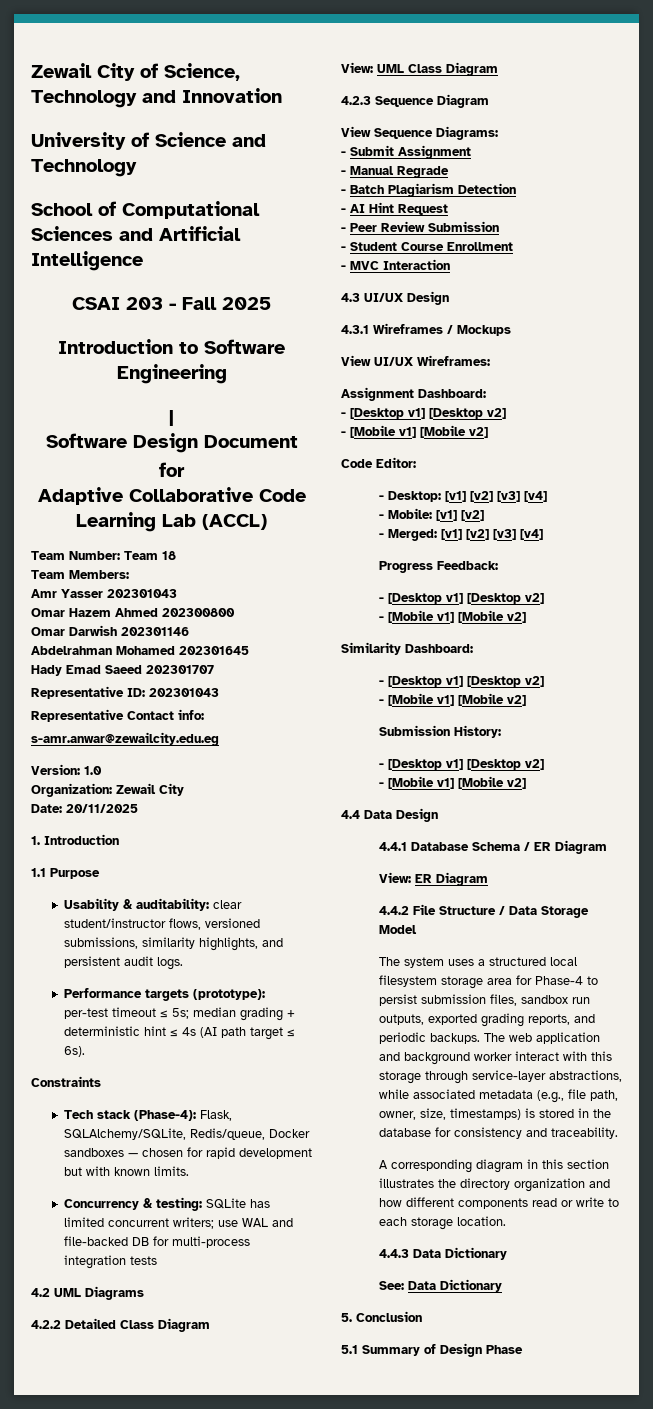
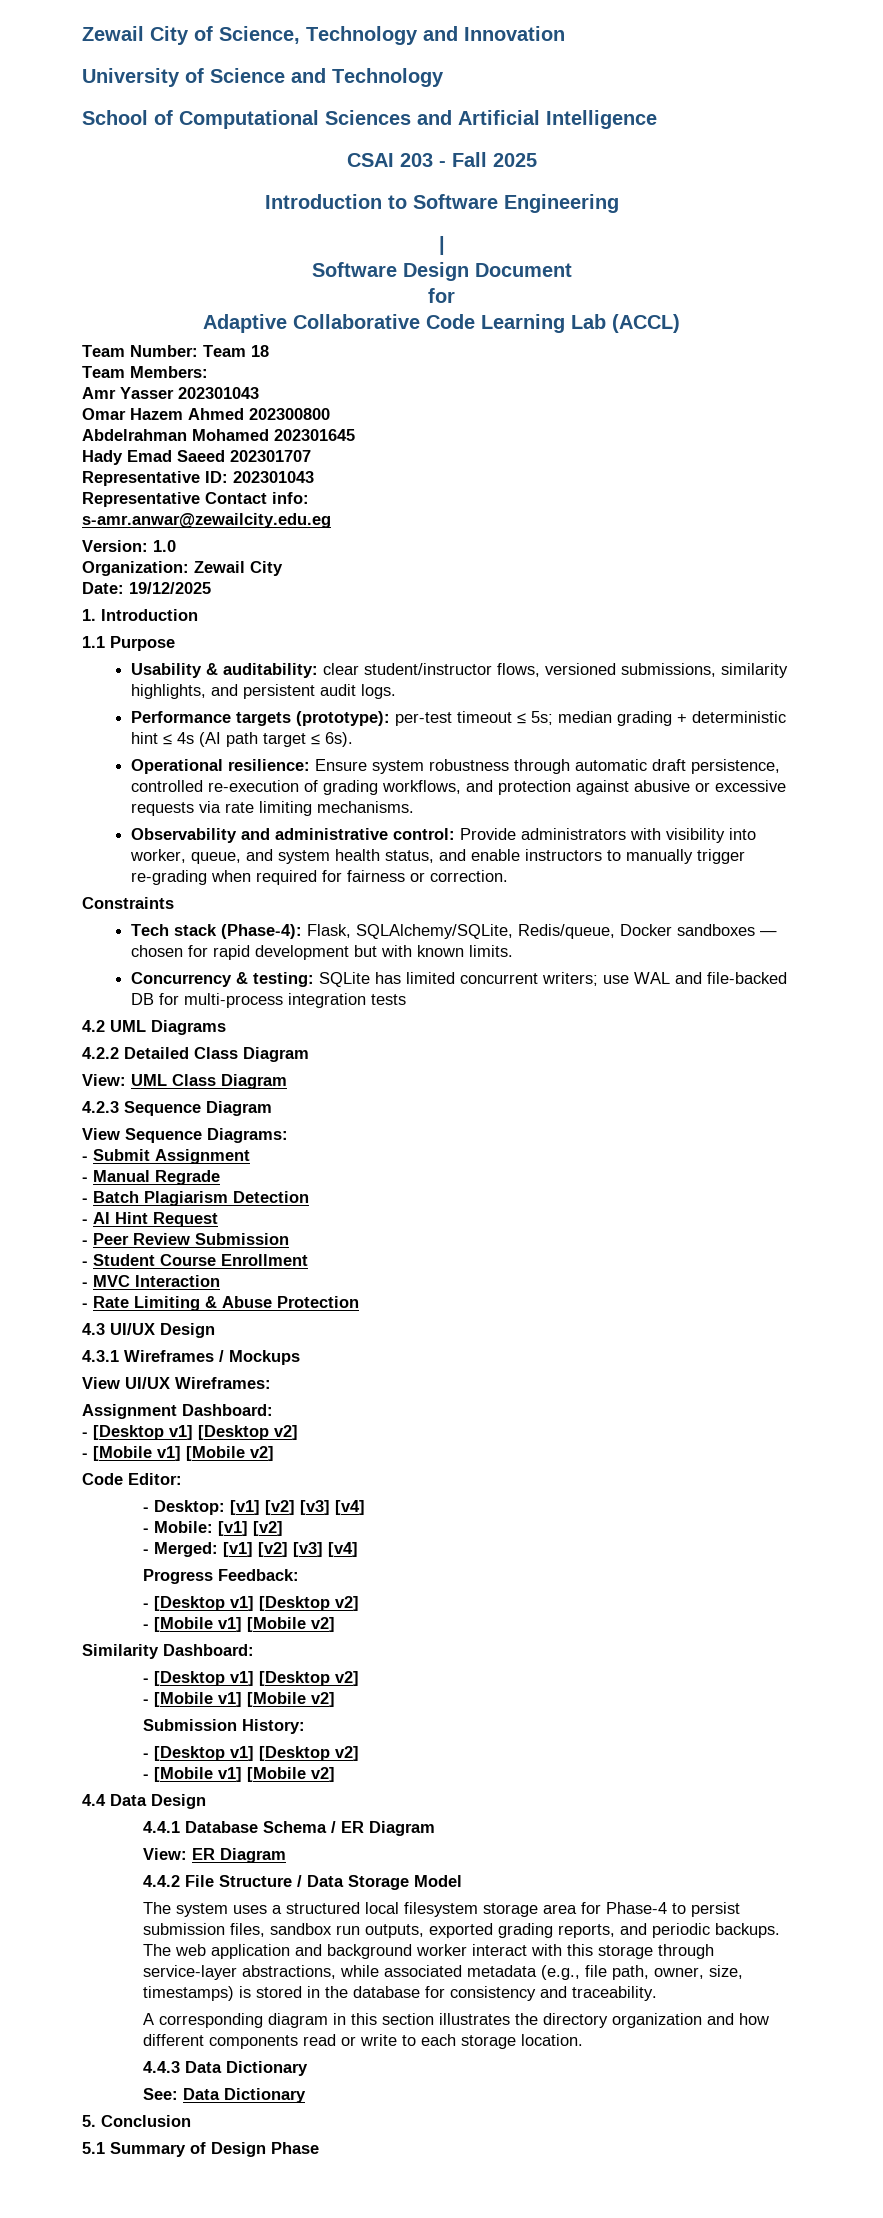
[31,625,189,636] // Omar Darwish 202301146 -> (330, 414) none
[66,804,138,813] 20/11/2025 -> [129,582,211,594] 19/12/2025
(85, 1051) none -> [130,759,780,774] [130,780,786,795] [130,801,414,816] [130,828,756,843] [129,849,745,864] [130,870,508,885] // Operational resilience: Ensure system robustness through automatic draft persistence, controlled re-execution of grading workflows, and protection against abusive or excessive requests via rate limiting mechanisms. // Observability and administrative control: Provide administrators with visibility into worker, queue, and system health status, and enable instructors to manually trigger re-grading when required for fairness or correction.
(450, 264) none -> [82,1296,359,1311] // - Rate Limiting & Abuse Protection

